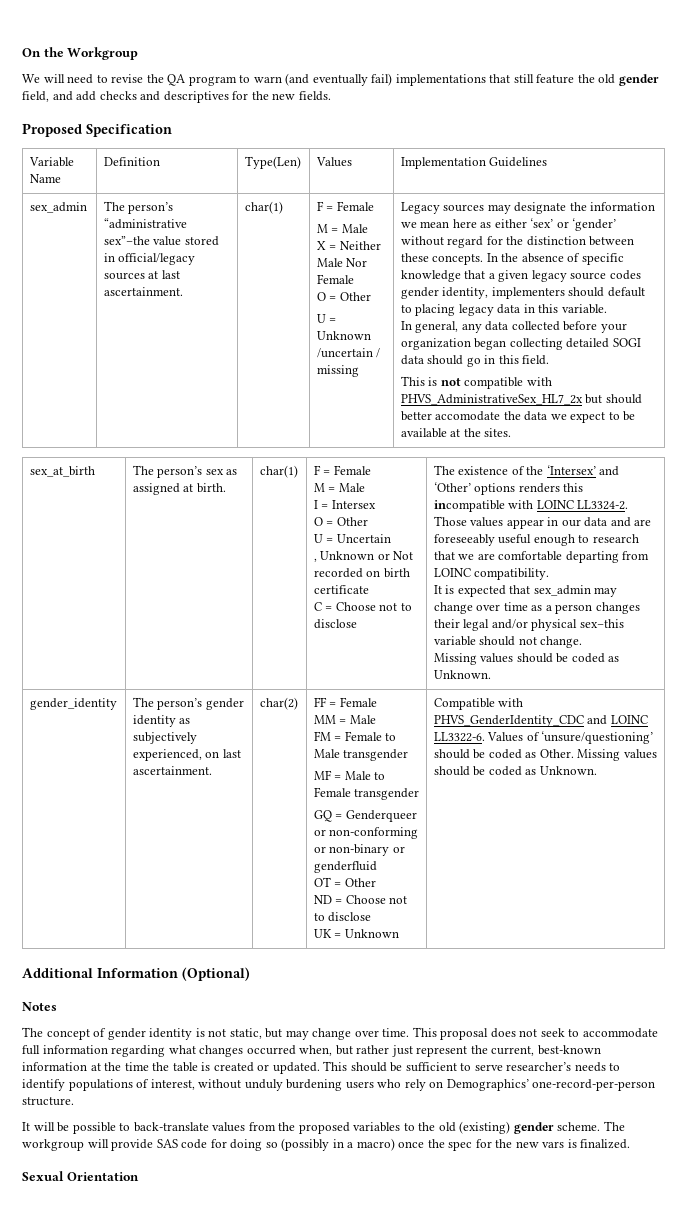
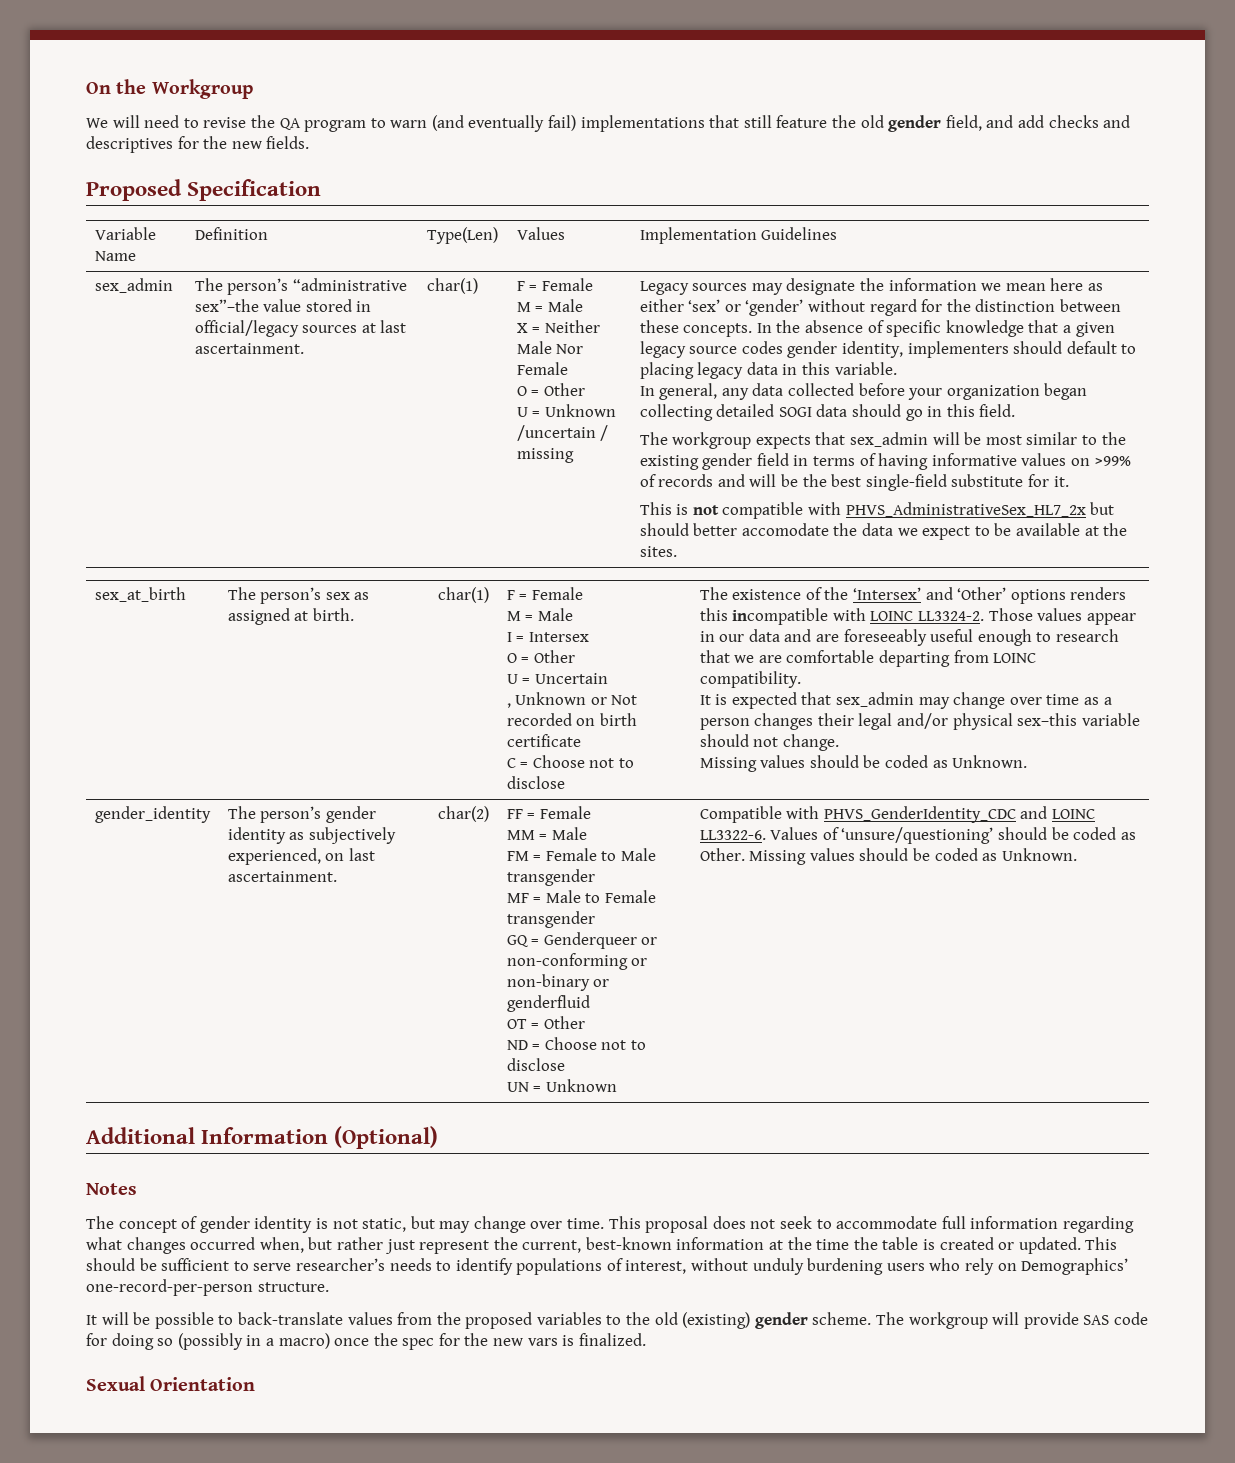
(550, 360) none -> [639,432,1126,449] [639,453,1131,470] [639,474,1069,491] // The workgroup expects that sex_admin will be most similar to the existing gender field in terms of having informative values on >99% of records and will be the best single-field substitute for it.
[313,929,332,938] UK -> [506,1082,529,1092] UN

